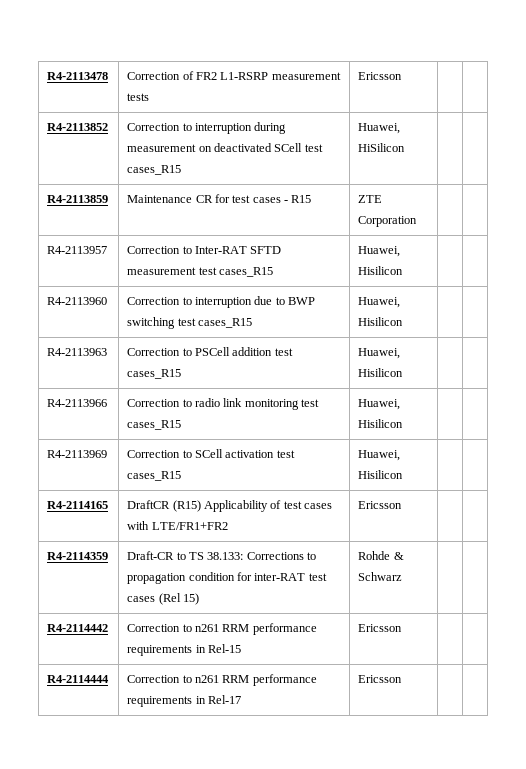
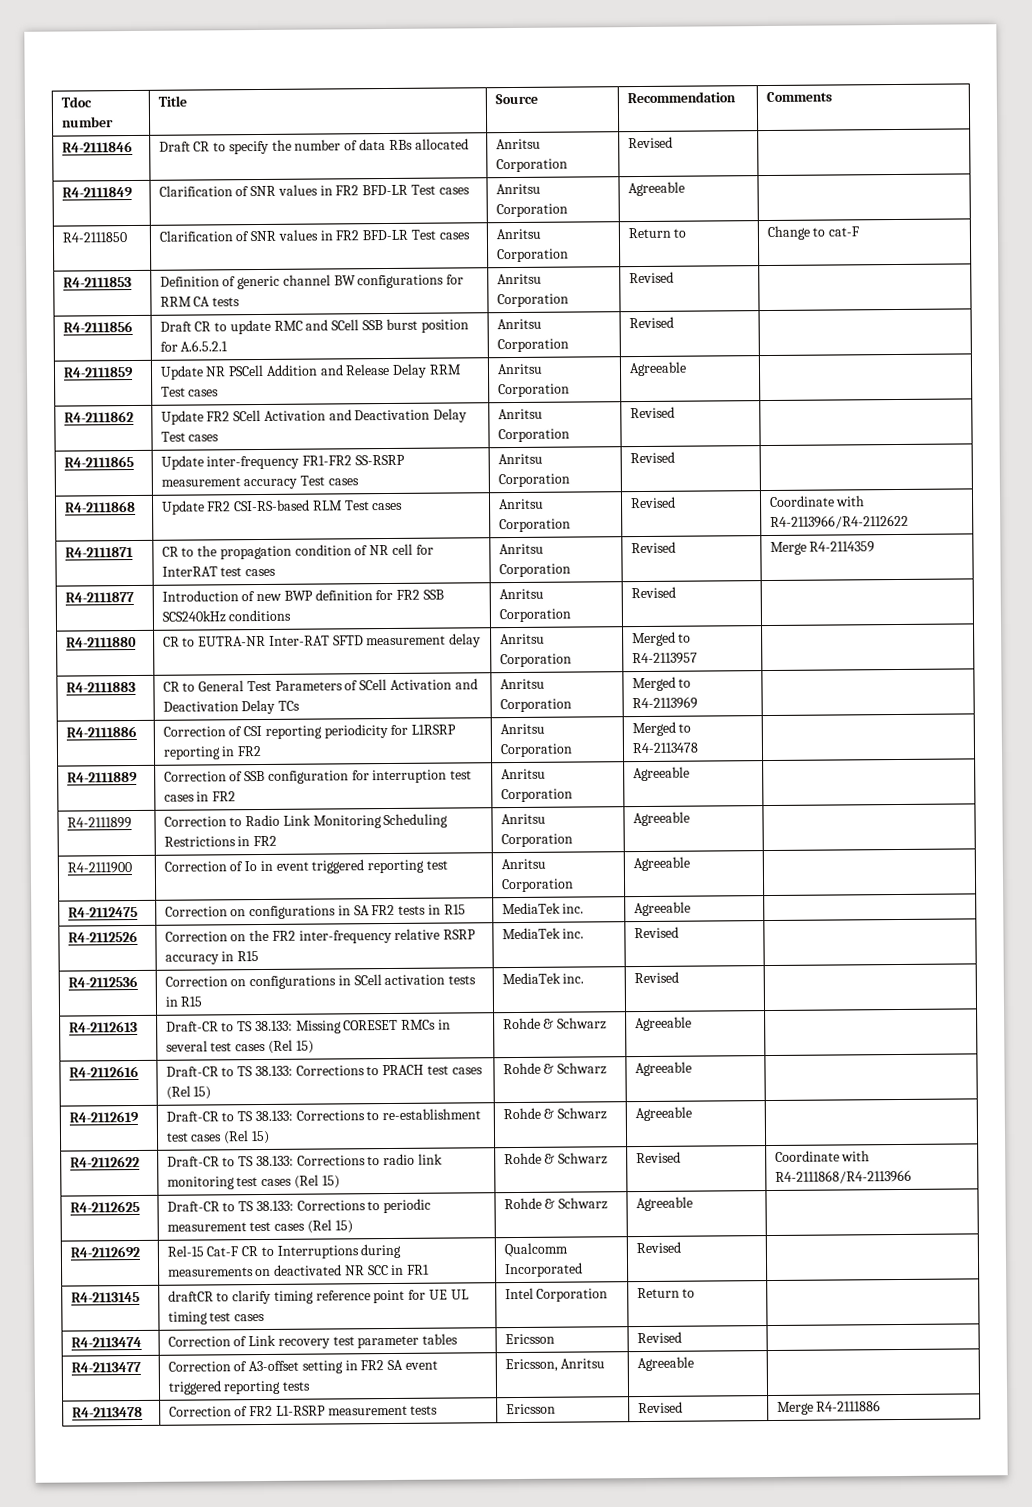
(47, 76) none -> [60,96,92,108] [60,116,114,128] [157,95,187,107] [494,93,538,105] [626,91,736,104] [765,91,832,103] [61,140,133,153] [158,138,469,155] [495,138,541,150] [495,158,568,173] [627,136,673,149] [61,186,133,198] [158,184,470,197] [495,183,541,195] [495,203,568,218] [627,181,685,197] [61,232,127,243] [158,229,470,242] [495,228,541,240] [496,248,569,263] [627,227,687,239] [766,225,860,241] [62,277,132,288] [159,274,465,290] [159,296,241,307] [496,273,542,285] [496,293,569,308] [628,271,674,284] [62,320,133,333] [159,318,469,335] [159,340,229,352] [496,318,542,330] [496,338,569,353] [628,316,674,329] [62,366,134,378] [159,363,463,380] [160,386,220,397] [496,363,543,375] [497,383,570,398] [628,361,687,377] [63,410,134,423] [160,408,468,425] [160,431,220,442] [497,408,543,420] [497,428,570,443] [629,406,675,419] [63,455,134,468] [160,454,405,470] [160,475,359,490] [497,453,543,465] [497,473,570,488] [629,451,675,464] [64,500,136,513] [161,499,404,515] [498,498,544,510] [498,518,571,533] [629,496,676,509] [768,495,866,508] [769,514,909,530] [64,546,134,558] [161,543,434,560] [161,566,277,577] [498,543,544,555] [498,563,571,578] [630,541,676,554] [769,541,876,556] [64,591,134,603] [161,589,445,602] [161,609,292,623] [498,588,544,600] [498,608,571,623] [630,586,676,599] [65,636,137,648] [162,633,482,648] [499,633,545,645] [499,653,572,668] [631,631,692,647] [631,652,698,665] [65,681,136,693] [162,678,478,692] [162,699,301,715] [499,678,545,690] [499,698,572,713] [631,676,692,692] [631,696,698,710] [65,725,137,738] [162,724,457,739] [162,745,263,760] [499,723,545,735] [499,743,573,758] [631,721,692,737] [631,742,698,754] [66,771,138,783] [163,769,473,784] [163,791,237,802] [500,768,546,780] [500,788,573,803] [632,766,690,782] [66,817,132,829] [163,813,449,829] [163,835,278,847] [500,813,546,825] [500,833,573,848] [632,811,690,827] [66,862,132,874] [163,859,449,874] [500,858,546,870] [500,878,574,893] [632,856,690,872] [67,906,138,918] [164,904,466,920] [501,902,585,915] [633,901,691,917] [67,930,138,943] [164,928,477,944] [164,951,260,965] [501,927,585,940] [633,926,679,939] [67,975,138,988] [164,974,477,990] [164,996,203,1007] [501,972,585,985] [633,971,679,984] [68,1020,138,1033] [165,1019,452,1034] [165,1039,314,1054] [502,1017,608,1030] [634,1016,692,1032] [68,1065,139,1078] [165,1064,483,1077] [165,1085,212,1100] [502,1062,608,1075] [634,1061,692,1077] [68,1110,139,1123] [165,1108,482,1122] [165,1130,270,1145] [502,1107,608,1120] [634,1106,692,1122] [69,1155,140,1168] [166,1153,444,1167] [166,1174,340,1190] [503,1152,609,1165] [635,1151,681,1164] [774,1150,871,1162] [774,1169,912,1184] [69,1200,140,1213] [166,1198,432,1214] [166,1219,353,1234] [503,1197,609,1210] [635,1196,693,1212] [69,1245,140,1258] [166,1243,402,1259] [167,1264,431,1277] [503,1242,568,1258] [504,1262,583,1278] [635,1241,681,1254] [70,1291,140,1303] [167,1289,469,1305] [167,1311,266,1325] [504,1287,609,1302] [636,1287,696,1299] [70,1336,142,1348] [167,1333,459,1349] [504,1333,555,1345] [636,1331,682,1344] [70,1361,141,1373] [167,1359,439,1374] [167,1380,311,1395] [504,1358,606,1373] [636,1356,694,1372] Tdoc number | Title | Source | Recommendation | Comments // R4-2111846 | Draft CR to specify the number of data RBs allocated | Anritsu Corporation | Revised | // R4-2111849 | Clarification of SNR values in FR2 BFD-LR Test cases | Anritsu Corporation | Agreeable | // R4-2111850 | Clarification of SNR values in FR2 BFD-LR Test cases | Anritsu Corporation | Return to | Change to cat-F // R4-2111853 | Definition of generic channel BW configurations for RRM CA tests | Anritsu Corporation | Revised | // R4-2111856 | Draft CR to update RMC and SCell SSB burst position for A.6.5.2.1 | Anritsu Corporation | Revised | // R4-2111859 | Update NR PSCell Addition and Release Delay RRM Test cases | Anritsu Corporation | Agreeable | // R4-2111862 | Update FR2 SCell Activation and Deactivation Delay Test cases | Anritsu Corporation | Revised | // R4-2111865 | Update inter-frequency FR1-FR2 SS-RSRP measurement accuracy Test cases | Anritsu Corporation | Revised | // R4-2111868 | Update FR2 CSI-RS-based RLM Test cases | Anritsu Corporation | Revised | Coordinate with R4-2113966/R4-2112622 // R4-2111871 | CR to the propagation condition of NR cell for InterRAT test cases | Anritsu Corporation | Revised | Merge R4-2114359 // R4-2111877 | Introduction of new BWP definition for FR2 SSB SCS240kHz conditions | Anritsu Corporation | Revised | // R4-2111880 | CR to EUTRA-NR Inter-RAT SFTD measurement delay | Anritsu Corporation | Merged to R4-2113957 | // R4-2111883 | CR to General Test Parameters of SCell Activation and Deactivation Delay TCs | Anritsu Corporation | Merged to R4-2113969 | // R4-2111886 | Correction of CSI reporting periodicity for L1RSRP reporting in FR2 | Anritsu Corporation | Merged to R4-2113478 | // R4-2111889 | Correction of SSB configuration for interruption test cases in FR2 | Anritsu Corporation | Agreeable | // R4-2111899 | Correction to Radio Link Monitoring Scheduling Restrictions in FR2 | Anritsu Corporation | Agreeable | // R4-2111900 | Correction of Io in event triggered reporting test | Anritsu Corporation | Agreeable | // R4-2112475 | Correction on configurations in SA FR2 tests in R15 | MediaTek inc. | Agreeable | // R4-2112526 | Correction on the FR2 inter-frequency relative RSRP accuracy in R15 | MediaTek inc. | Revised | // R4-2112536 | Correction on configurations in SCell activation tests in R15 | MediaTek inc. | Revised | // R4-2112613 | Draft-CR to TS 38.133: Missing CORESET RMCs in several test cases (Rel 15) | Rohde & Schwarz | Agreeable | // R4-2112616 | Draft-CR to TS 38.133: Corrections to PRACH test cases (Rel 15) | Rohde & Schwarz | Agreeable | // R4-2112619 | Draft-CR to TS 38.133: Corrections to re-establishment test cases (Rel 15) | Rohde & Schwarz | Agreeable | // R4-2112622 | Draft-CR to TS 38.133: Corrections to radio link monitoring test cases (Rel 15) | Rohde & Schwarz | Revised | Coordinate with R4-2111868/R4-2113966 // R4-2112625 | Draft-CR to TS 38.133: Corrections to periodic measurement test cases (Rel 15) | Rohde & Schwarz | Agreeable | // R4-2112692 | Rel-15 Cat-F CR to Interruptions during measurements on deactivated NR SCC in FR1 | Qualcomm Incorporated | Revised | // R4-2113145 | draftCR to clarify timing reference point for UE UL timing test cases | Intel Corporation | Return to | // R4-2113474 | Correction of Link recovery test parameter tables | Ericsson | Revised | // R4-2113477 | Correction of A3-offset setting in FR2 SA event triggered reporting tests | Ericsson, Anritsu | Agreeable | //
[47,123,109,131] [127,122,287,134] [127,143,323,152] [127,165,182,175] [358,123,401,134] [358,143,406,152] [47,195,109,203] [127,194,312,203] [358,195,383,203] [358,216,418,227] [47,246,108,254] [127,246,282,254] [127,267,273,277] [358,246,401,257] [358,266,404,275] [47,297,108,305] [127,296,316,308] [127,317,252,329] [358,297,401,308] [358,317,404,326] [47,348,108,356] [127,347,293,356] [127,369,182,379] [358,348,401,359] [358,368,404,377] [47,399,108,407] [127,398,320,410] [127,420,182,430] [358,399,401,410] [358,419,404,428] [47,450,108,458] [127,449,295,458] [127,471,182,481] [358,450,401,461] [358,470,404,479] [47,501,109,509] [127,500,333,512] [127,521,228,530] [358,501,403,509] [47,552,109,560] [127,551,317,560] [127,572,327,584] [127,593,199,605] [358,551,404,560] [358,572,403,581] [47,624,109,632] [127,623,317,635] [127,644,241,656] [358,624,403,632] [47,675,110,683] [127,674,317,686] [127,695,241,707] [358,675,403,683] | // R4-2113852 | Correction to interruption during measurement on deactivated SCell test cases_R15 | Huawei, HiSilicon | | // R4-2113859 | Maintenance CR for test cases - R15 | ZTE Corporation | | // R4-2113957 | Correction to Inter-RAT SFTD measurement test cases_R15 | Huawei, Hisilicon | | // R4-2113960 | Correction to interruption due to BWP switching test cases_R15 | Huawei, Hisilicon | | // R4-2113963 | Correction to PSCell addition test cases_R15 | Huawei, Hisilicon | | // R4-2113966 | Correction to radio link monitoring test cases_R15 | Huawei, Hisilicon | | // R4-2113969 | Correction to SCell activation test cases_R15 | Huawei, Hisilicon | | // R4-2114165 | DraftCR (R15) Applicability of test cases with LTE/FR1+FR2 | Ericsson | | // R4-2114359 | Draft-CR to TS 38.133: Corrections to propagation condition for inter-RAT test cases (Rel 15) | Rohde & Schwarz | | // R4-2114442 | Correction to n261 RRM performance requirements in Rel-15 | Ericsson | | // R4-2114444 | Correction to n261 RRM performance requirements in Rel-17 | Ericsson | | -> [637,1401,683,1414] [776,1400,882,1415] Revised | Merge R4-2111886

